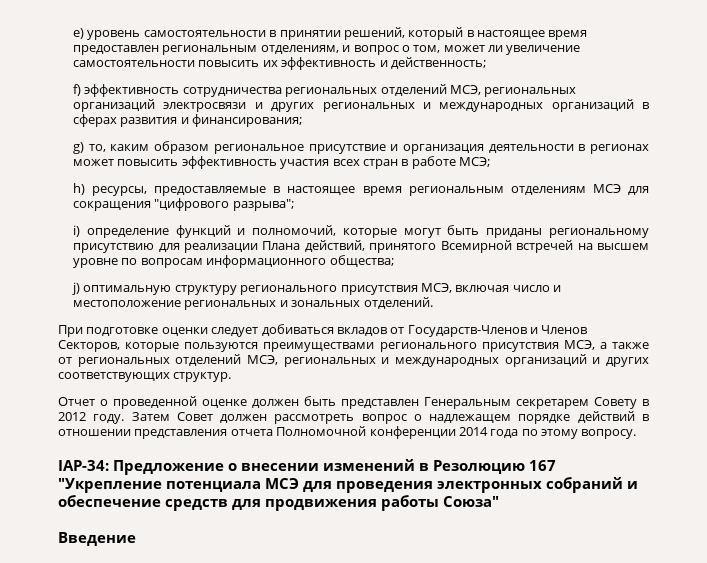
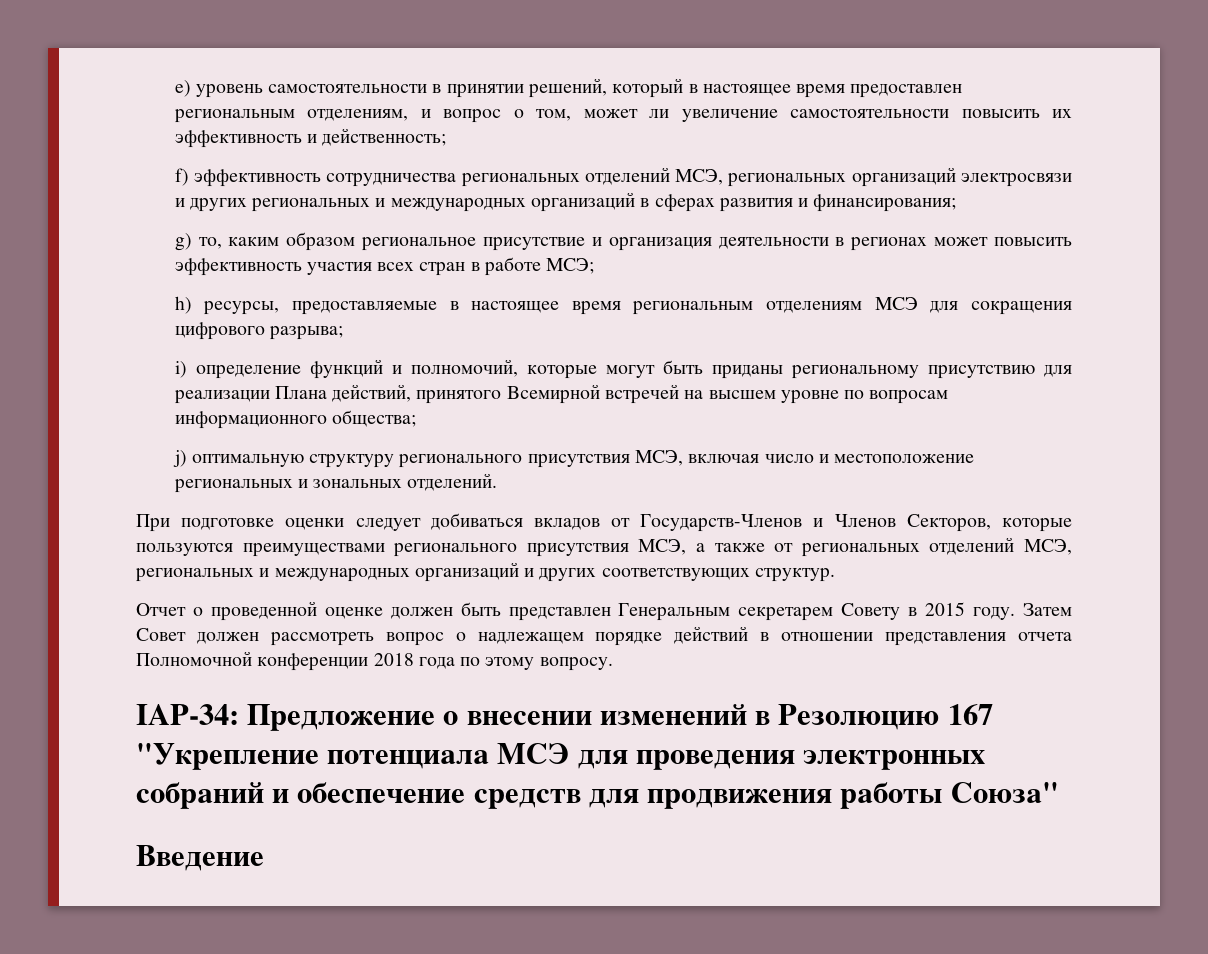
[154,198,294,211] "цифрового разрыва"; -> [174,322,343,340] цифрового разрыва;
[58,412,86,421] 2012 -> [925,602,966,616] 2015
[458,427,488,436] 2014 -> [373,653,414,666] 2018

